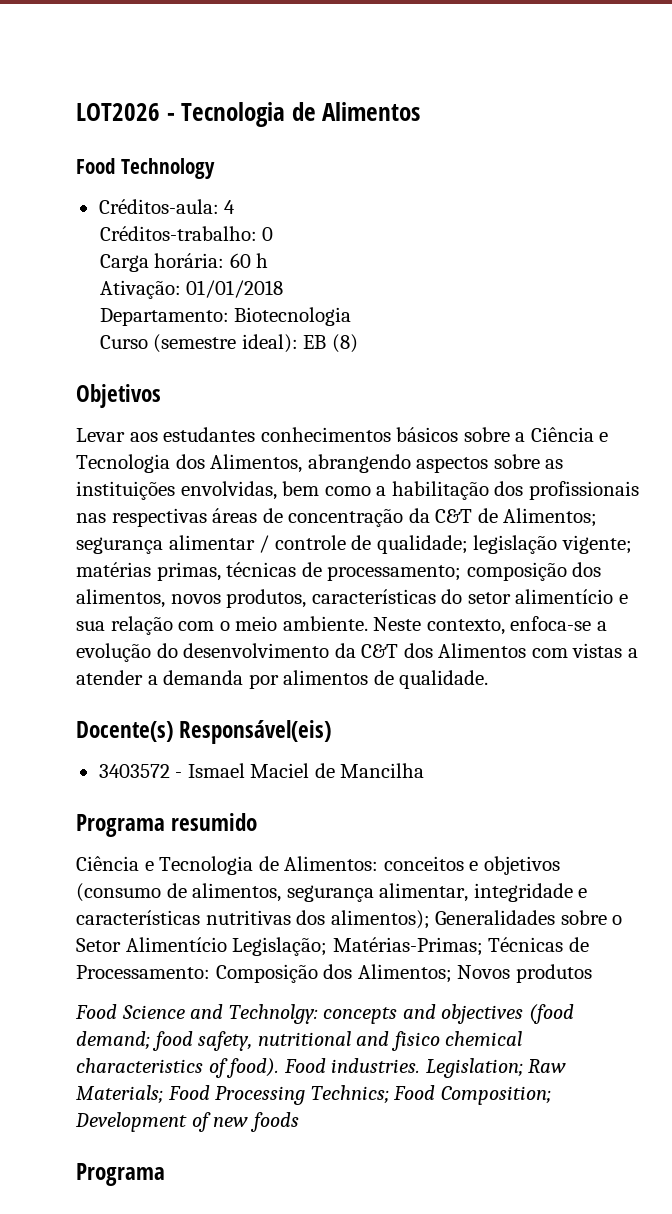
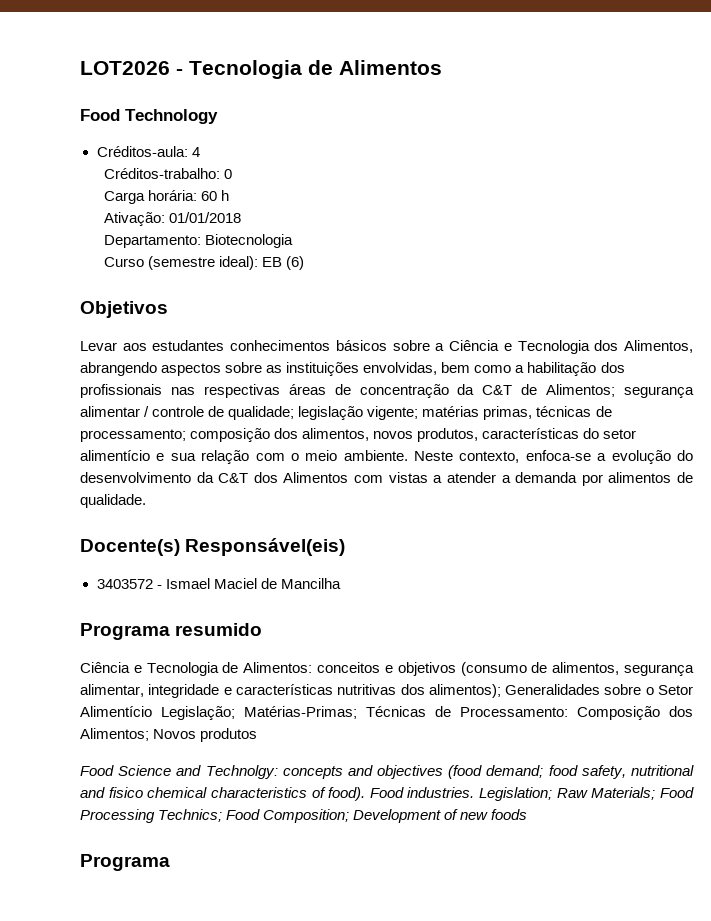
[331,334,358,353] (8) -> [286,256,305,270] (6)

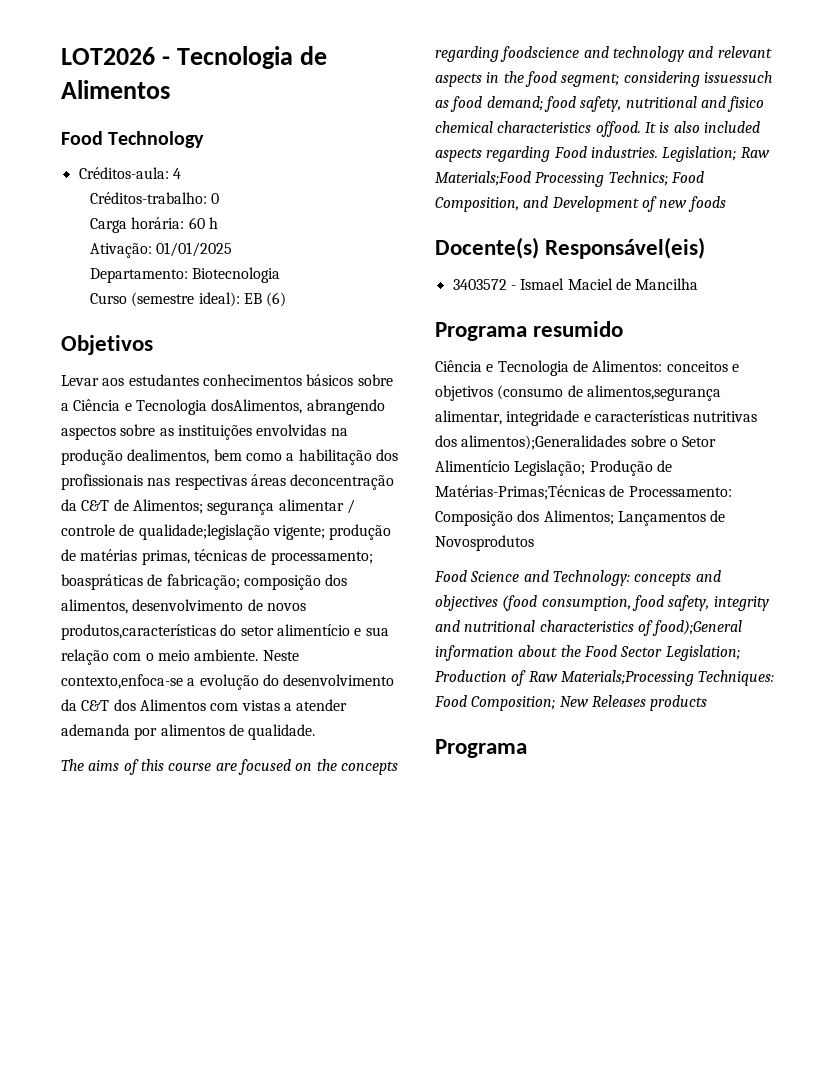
[168,212,241,223] 01/01/2018 -> [156,242,233,257] 01/01/2025
[594,340,694,353] dos Alimentos, -> [211,399,303,414] dosAlimentos,
[363,362,438,375] envolvidas, -> [256,424,348,436] [61,449,210,465] envolvidas na produção dealimentos,
[334,384,449,398] de concentração -> [290,474,395,490] deconcentração
[228,406,419,420] qualidade; legislação vigente; -> [138,524,392,540] [61,549,76,561] qualidade;legislação vigente; produção de
[190,428,580,442] composição dos alimentos, novos produtos, características -> [61,574,348,590] [61,599,306,614] [61,624,216,640] boaspráticas de fabricação; composição dos alimentos, desenvolvimento de novos produtos,características
[459,450,591,463] contexto, enfoca-se -> [61,674,183,689] contexto,enfoca-se
[501,472,578,483] a demanda -> [61,724,130,736] ademanda
(146, 501) none -> [61,759,398,775] [435,46,772,62] [435,71,772,87] [435,96,765,112] [435,121,760,137] [435,146,770,162] [435,171,704,187] [435,196,726,212] // The aims of this course are focused on the concepts regarding foodscience and technology and relevant aspects in the food segment; considering issuessuch as food demand; food safety, nutritional and fisico chemical characteristics offood. It is also included aspects regarding Food industries. Legislation; Raw Materials;Food Processing Technics; Food Composition, and Development of new foods
[552,662,694,676] alimentos, segurança -> [586,385,721,401] alimentos,segurança
[428,684,601,698] alimentos); Generalidades -> [461,435,627,450] alimentos);Generalidades
[244,706,426,719] Matérias-Primas; Técnicas -> [589,460,672,476] [435,485,605,500] Produção de Matérias-Primas;Técnicas
[153,728,258,742] Novos produtos -> [617,510,726,526] [435,535,534,551] Lançamentos de Novosprodutos
[205,765,278,779] Technolgy: -> [552,570,630,586] Technology:
[486,765,694,779] [80,787,694,801] [80,809,528,823] demand; food safety, nutritional and fisico chemical characteristics of food). Food industries. Legislation; Raw Materials; Food Processing Technics; Food Composition; Development of new foods -> [541,595,769,611] [435,620,743,636] [435,645,740,661] [435,670,775,686] [434,695,708,711] consumption, food safety, integrity and nutritional characteristics of food);General information about the Food Sector Legislation; Production of Raw Materials;Processing Techniques: Food Composition; New Releases products

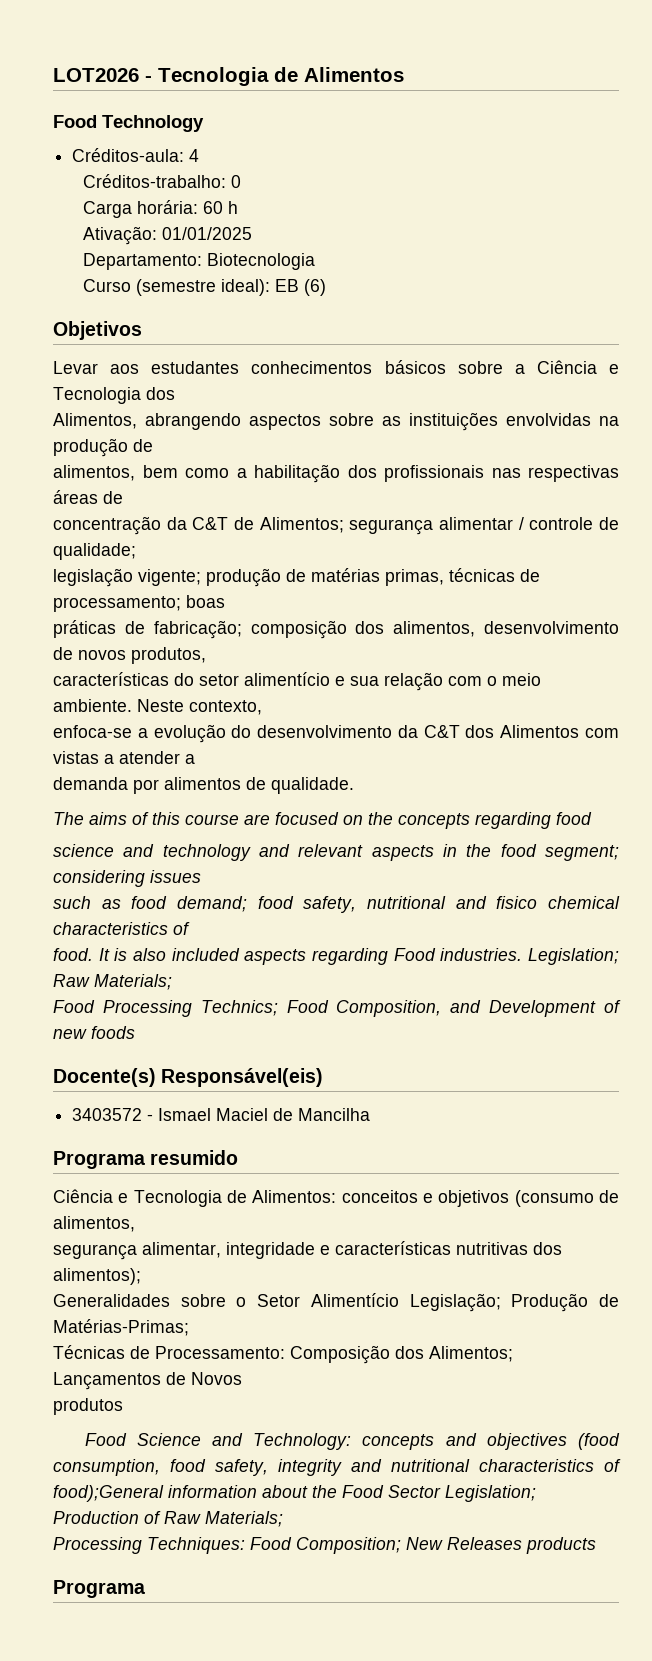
[211,399,303,414] dosAlimentos, -> [146,387,175,400] [53,413,137,429] dos // Alimentos,
[127,449,210,464] dealimentos, -> [133,439,153,452] [53,465,135,481] de // alimentos,
[290,474,395,490] deconcentração -> [103,491,123,504] [53,516,161,535] de // concentração
[138,524,270,540] qualidade;legislação -> [53,543,136,560] [53,568,133,587] qualidade; // legislação
[61,574,143,590] boaspráticas -> [186,595,225,608] [53,620,116,638] boas // práticas
[61,624,216,640] produtos,características -> [131,647,206,664] [53,672,169,686] produtos, // características
[61,674,183,689] contexto,enfoca-se -> [189,700,262,715] [53,725,132,738] contexto, // enfoca-se
[61,724,130,736] ademanda -> [185,754,195,764] [53,777,128,790] a // demanda
[500,46,580,62] foodscience -> [556,812,592,825] [53,844,114,857] food // science
[703,71,772,83] issuessuch -> [150,870,201,883] [53,896,91,909] issues // such
[595,121,641,137] offood. -> [173,922,190,935] [53,948,93,961] of // food.
[435,171,531,186] Materials;Food -> [94,974,172,990] [53,1000,95,1013] Materials; // Food
[586,385,721,401] alimentos,segurança -> [53,1216,135,1232] [53,1244,137,1260] alimentos, // segurança
[461,435,627,450] alimentos);Generalidades -> [53,1268,141,1285] [53,1294,170,1307] alimentos); // Generalidades
[435,485,605,500] Matérias-Primas;Técnicas -> [53,1319,189,1336] [53,1345,125,1359] Matérias-Primas; // Técnicas
[435,535,534,551] Novosprodutos -> [191,1372,242,1385] [53,1398,123,1415] Novos // produtos
[560,670,694,686] Materials;Processing -> [205,1511,283,1527] [53,1537,142,1554] Materials; // Processing

